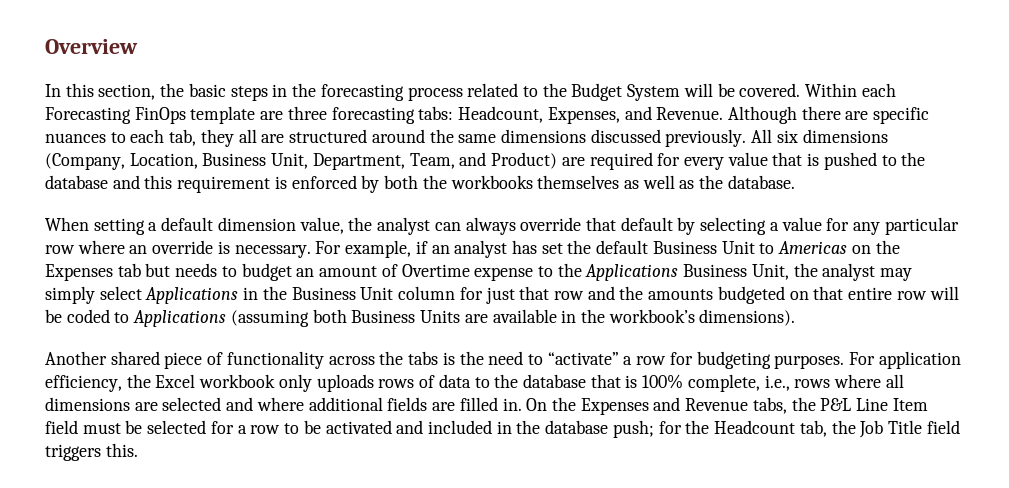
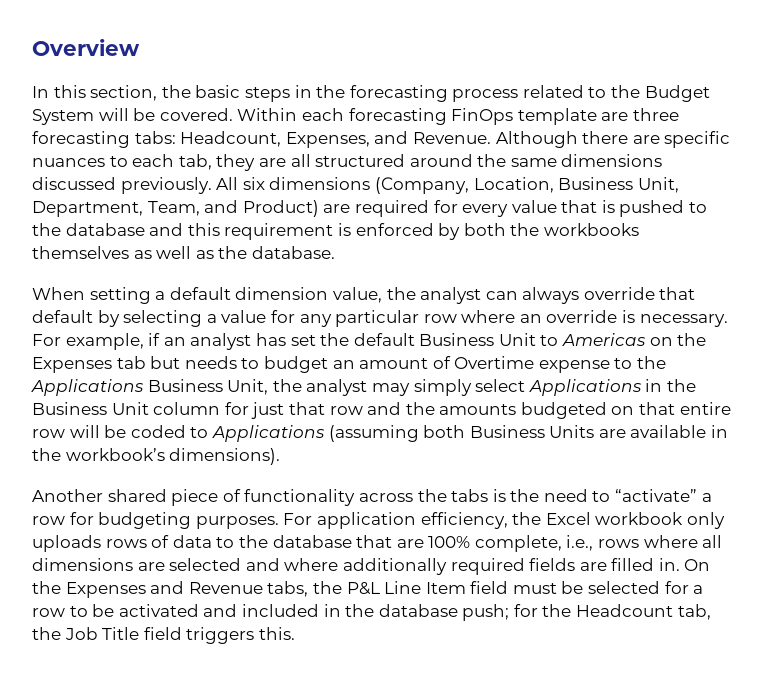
[45,107,131,124] Forecasting -> [348,108,447,125] forecasting
[238,129,285,143] all are -> [258,154,311,167] are all
[625,375,638,388] is -> [396,539,424,548] are
[308,397,383,411] additional -> [342,558,525,575] additionally required

